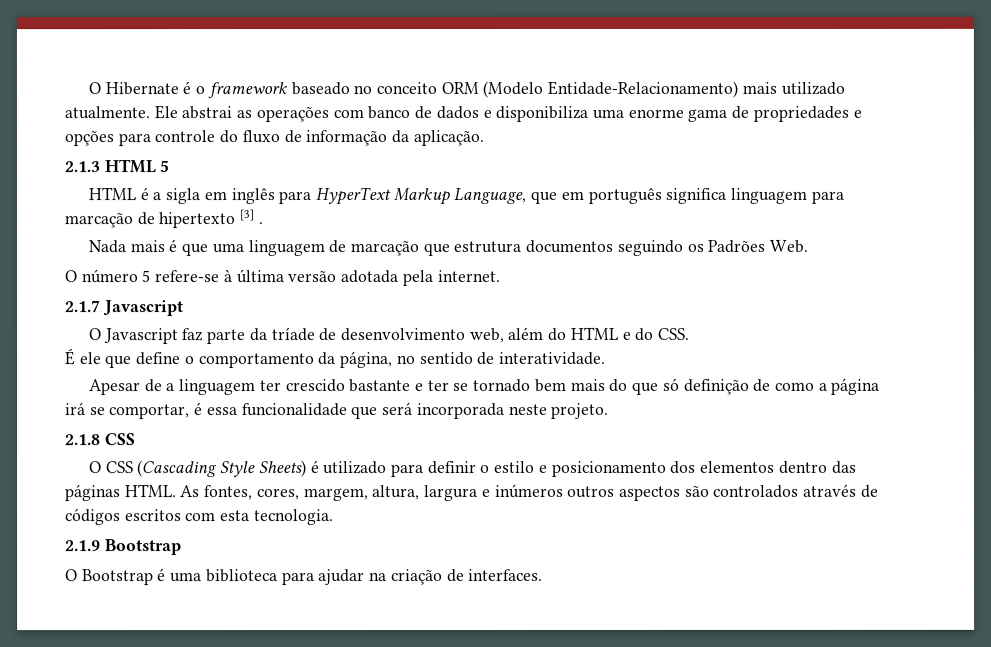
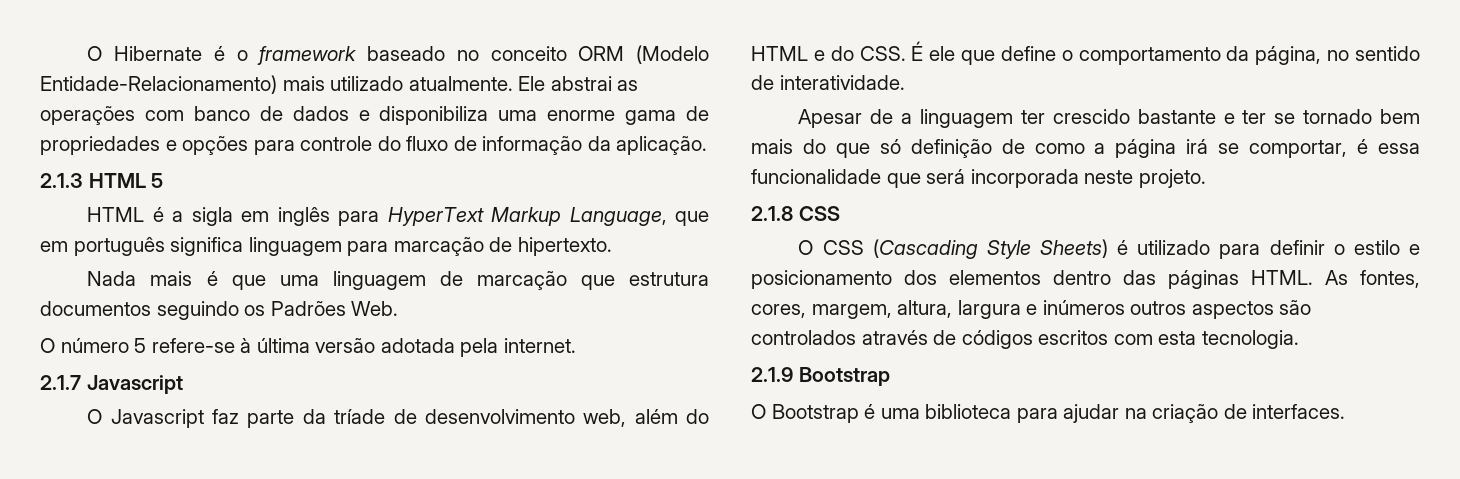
[158,209,255,229] [257,222,263,225] hipertexto [3] . -> [517,237,612,256] hipertexto.
(691, 333) // -> (906, 53) none

